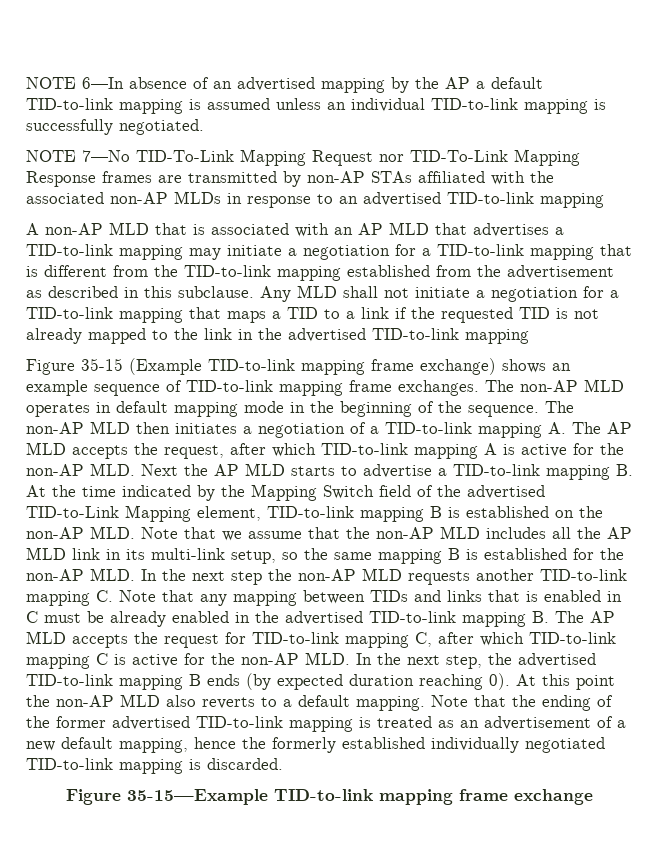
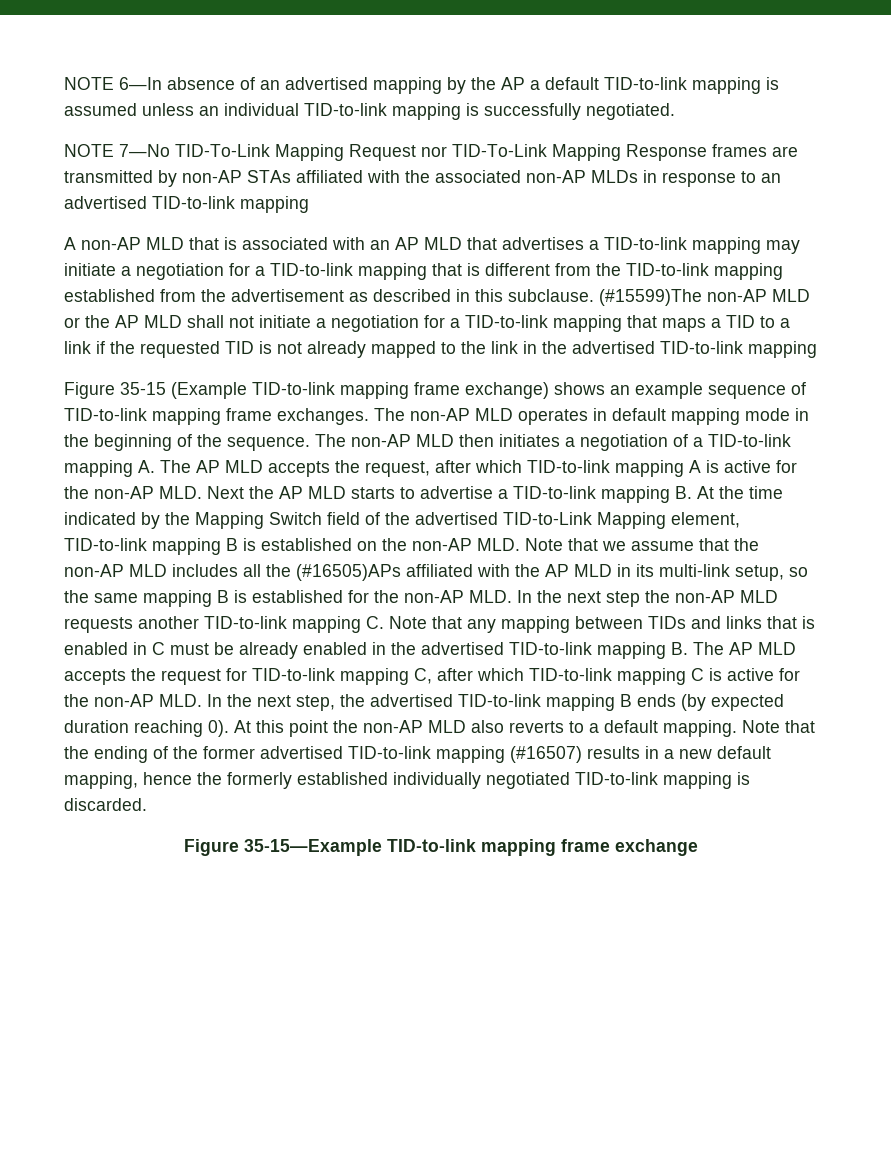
[260,286,291,302] Any -> [599,289,810,306] [64,315,139,328] (#15599)The non-AP MLD or the AP
[607,527,632,539] [26,547,100,560] AP MLD link -> [296,564,612,581] (#16505)APs affiliated with the AP MLD
[359,716,613,730] is treated as an advertisement of -> [510,746,659,763] (#16507) results in

